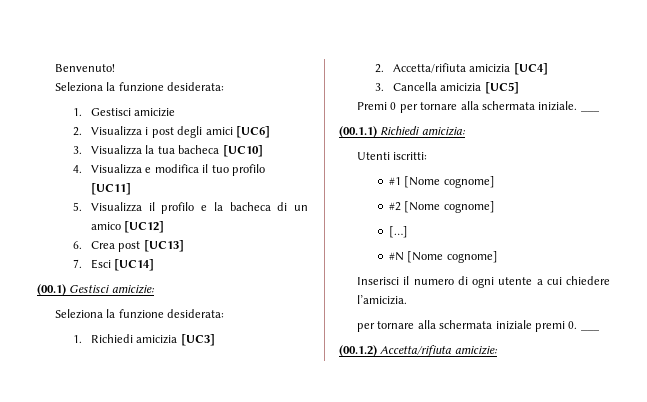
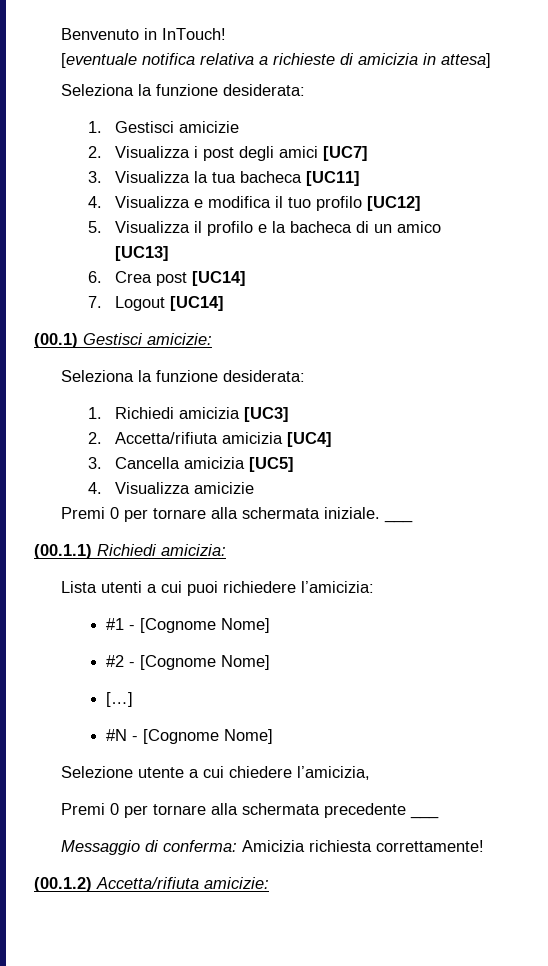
[55,64,116,72] Benvenuto! -> [60,28,226,40] [60,53,491,68] Benvenuto in InTouch! // [eventuale notifica relativa a richieste di amicizia in attesa]
[235,126,270,138] [UC6] -> [322,146,368,161] [UC7]
[222,145,263,157] [UC10] -> [305,171,360,186] [UC11]
[91,183,132,195] [UC11] -> [366,196,421,211] [UC12]
[124,221,165,233] [UC12] -> [114,246,169,261] [UC13]
[143,240,184,252] [UC13] -> [191,271,246,286] [UC14]
[91,259,112,269] Esci -> [114,296,165,311] Logout
(519, 88) none -> [87,482,254,494] // 4. Visualizza amicizie
[357,152,428,160] [388,176,495,188] [388,201,495,213] [388,226,408,238] [388,251,498,263] [357,276,495,288] Utenti iscritti: // #1 [Nome cognome] // #2 [Nome cognome] // […] // #N [Nome cognome] // Inserisci il numero di ogni -> [60,581,374,596] [105,618,270,633] [105,655,270,670] [105,692,133,707] [105,729,273,744] [60,766,133,778] Lista utenti a cui puoi richiedere l’amicizia: // #1 - [Cognome Nome] // #2 - [Cognome Nome] // […] // #N - [Cognome Nome] // Selezione
[357,295,408,305] [357,320,578,332] [580,329,600,331] l’amicizia. // per tornare alla schermata iniziale premi 0. ___ -> [296,766,370,780] [60,803,439,819] [60,840,484,855] l’amicizia, // Premi 0 per tornare alla schermata precedente ___ // Messaggio di conferma: Amicizia richiesta correttamente!

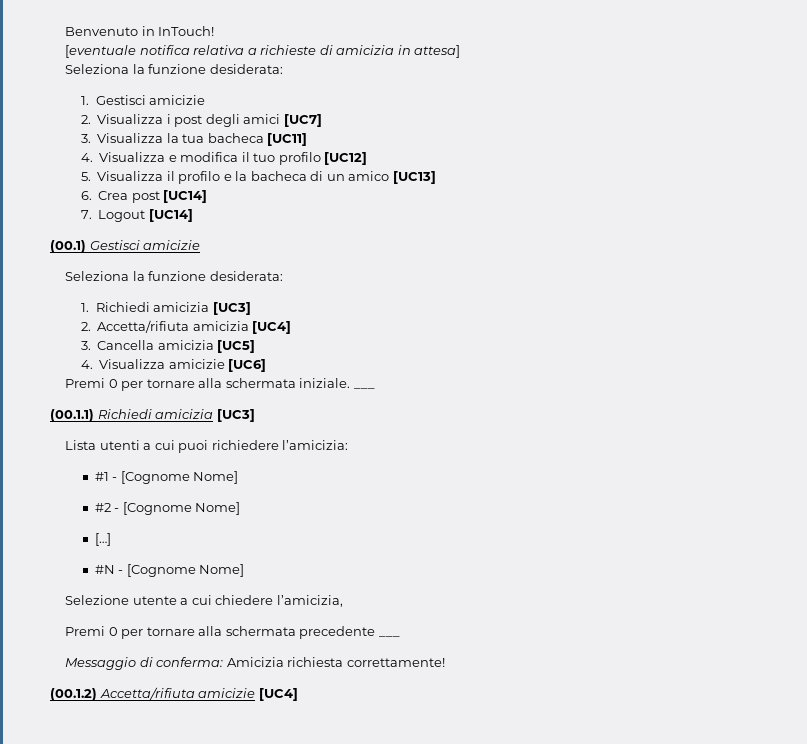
[147,333,212,345] amicizie: -> [143,240,201,250] amicizie
(254, 488) none -> [228,359,267,372] [UC6]
[161,544,226,556] amicizia: -> [155,409,255,422] amicizia [UC3]
[204,877,269,889] amicizie: -> [198,688,298,701] amicizie [UC4]

